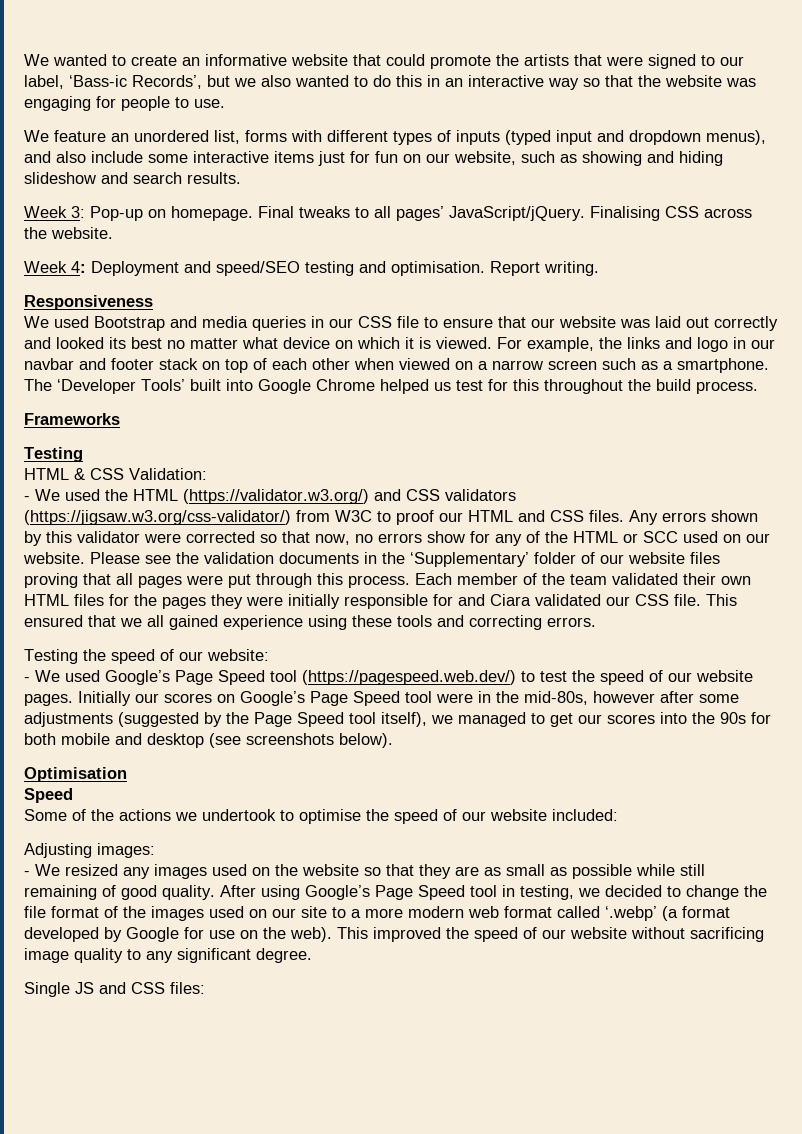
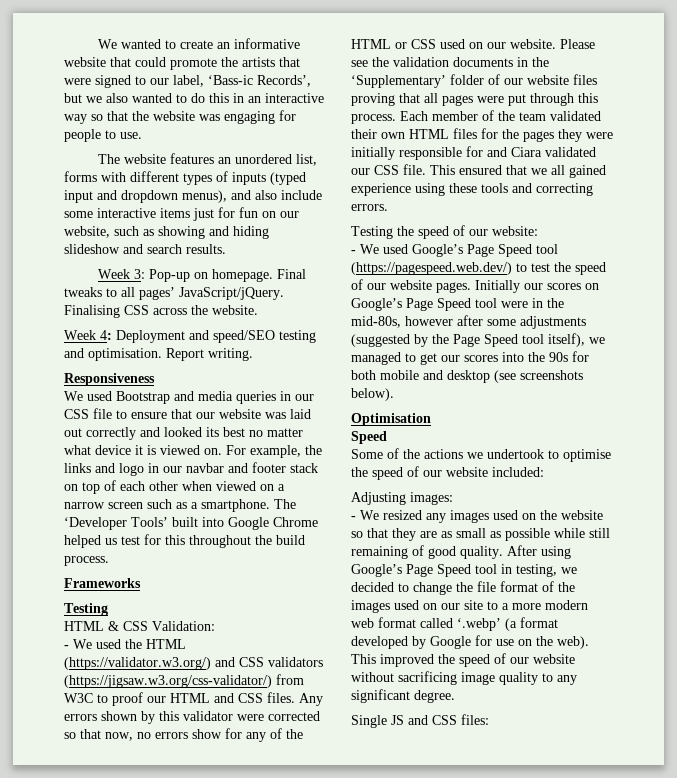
[24,130,106,142] We feature -> [97,153,214,164] The website features
[335,337,492,349] on which it is viewed. -> [135,445,222,455] it is viewed on.
[643,531,678,543] SCC -> [411,39,436,49] CSS

